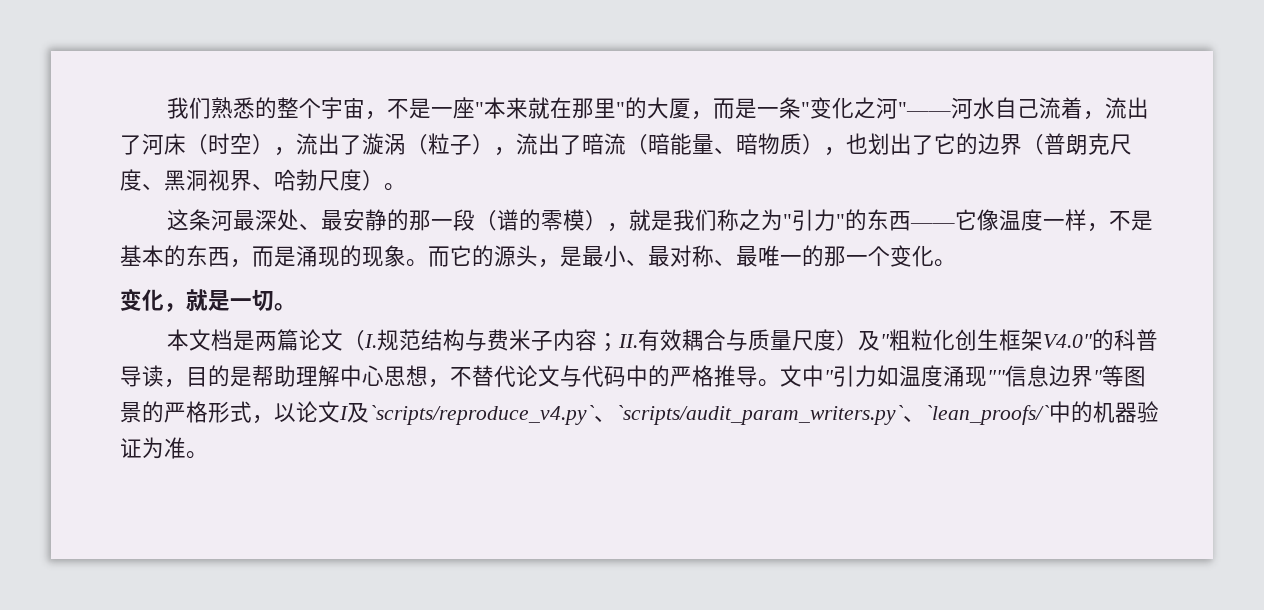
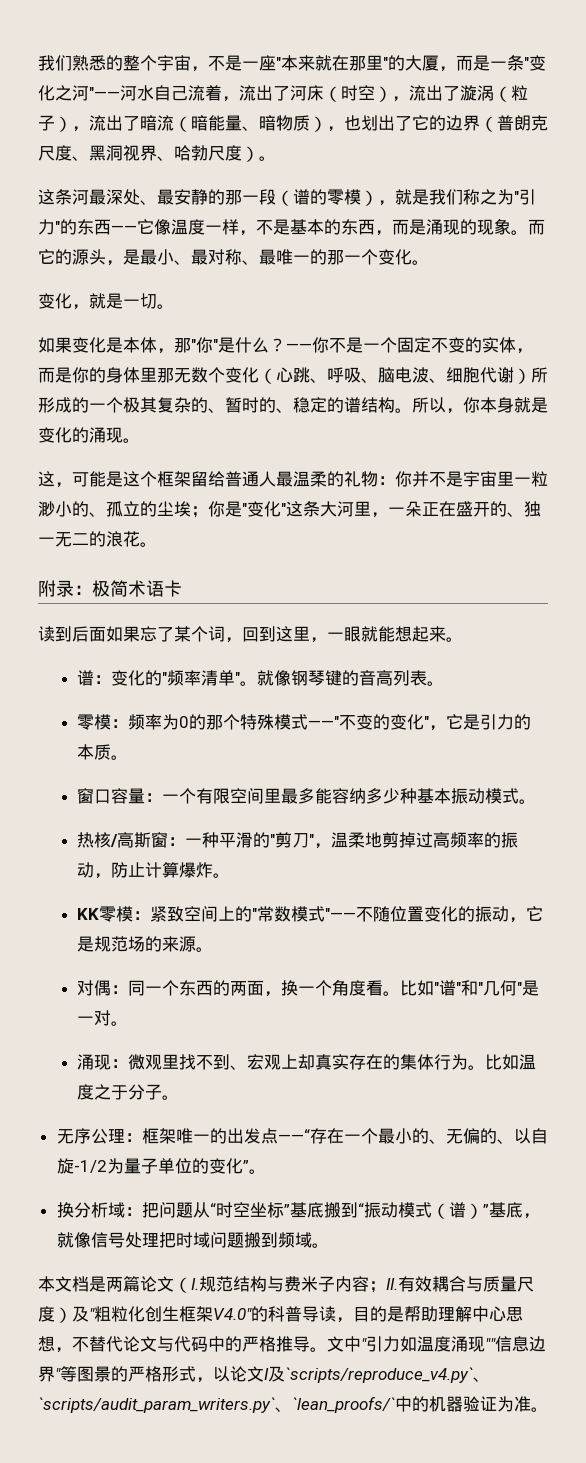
(296, 307) none -> [38,337,533,354] [38,367,548,384] [38,397,548,414] [38,427,140,443] [38,471,548,488] [38,501,541,518] [38,531,157,547] [38,580,182,597] [38,626,463,643] [77,670,445,686] [77,714,532,731] [77,744,129,760] [77,788,537,804] [77,832,519,849] [77,862,231,879] [77,906,544,923] [77,936,214,952] [77,979,540,997] [77,1010,129,1026] [77,1054,537,1070] [77,1084,180,1100] [56,1128,548,1144] [56,1158,266,1174] [56,1202,540,1219] [56,1232,329,1248] // 如果变化是本体，那"你"是什么？——你不是一个固定不变的实体，而是你的身体里那无数个变化（心跳、呼吸、脑电波、细胞代谢）所形成的一个极其复杂的、暂时的、稳定的谱结构。所以，你本身就是变化的涌现。 // 这，可能是这个框架留给普通人最温柔的礼物：你并不是宇宙里一粒渺小的、孤立的尘埃；你是"变化"这条大河里，一朵正在盛开的、独一无二的浪花。 // 附录：极简术语卡 // 读到后面如果忘了某个词，回到这里，一眼就能想起来。 // 谱：变化的"频率清单"。就像钢琴键的音高列表。 // 零模：频率为0的那个特殊模式——"不变的变化"，它是引力的本质。 // 窗口容量：一个有限空间里最多能容纳多少种基本振动模式。 // 热核/高斯窗：一种平滑的"剪刀"，温柔地剪掉过高频率的振动，防止计算爆炸。 // KK零模：紧致空间上的"常数模式"——不随位置变化的振动，它是规范场的来源。 // 对偶：同一个东西的两面，换一个角度看。比如"谱"和"几何"是一对。 // 涌现：微观里找不到、宏观上却真实存在的集体行为。比如温度之于分子。 // 无序公理：框架唯一的出发点——“存在一个最小的、无偏的、以自旋-1/2为量子单位的变化”。 // 换分析域：把问题从“时空坐标”基底搬到“振动模式（谱）”基底，就像信号处理把时域问题搬到频域。

